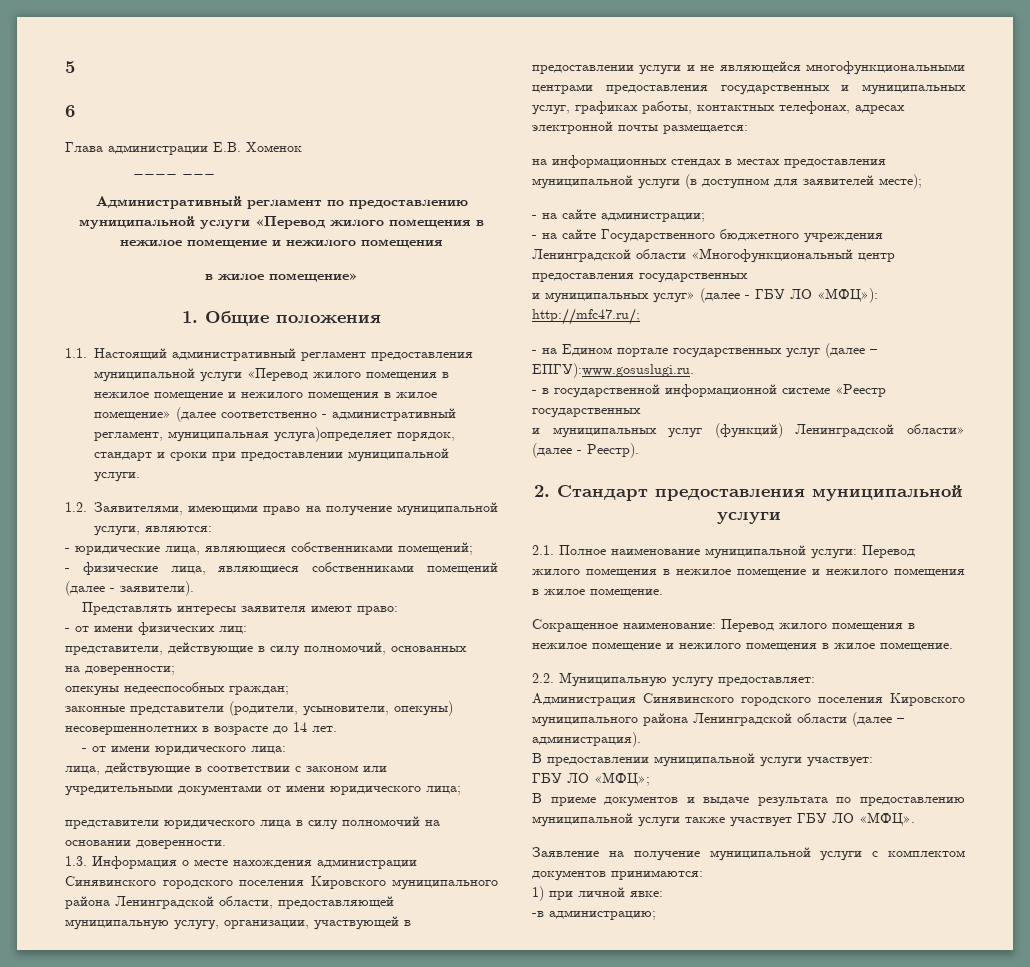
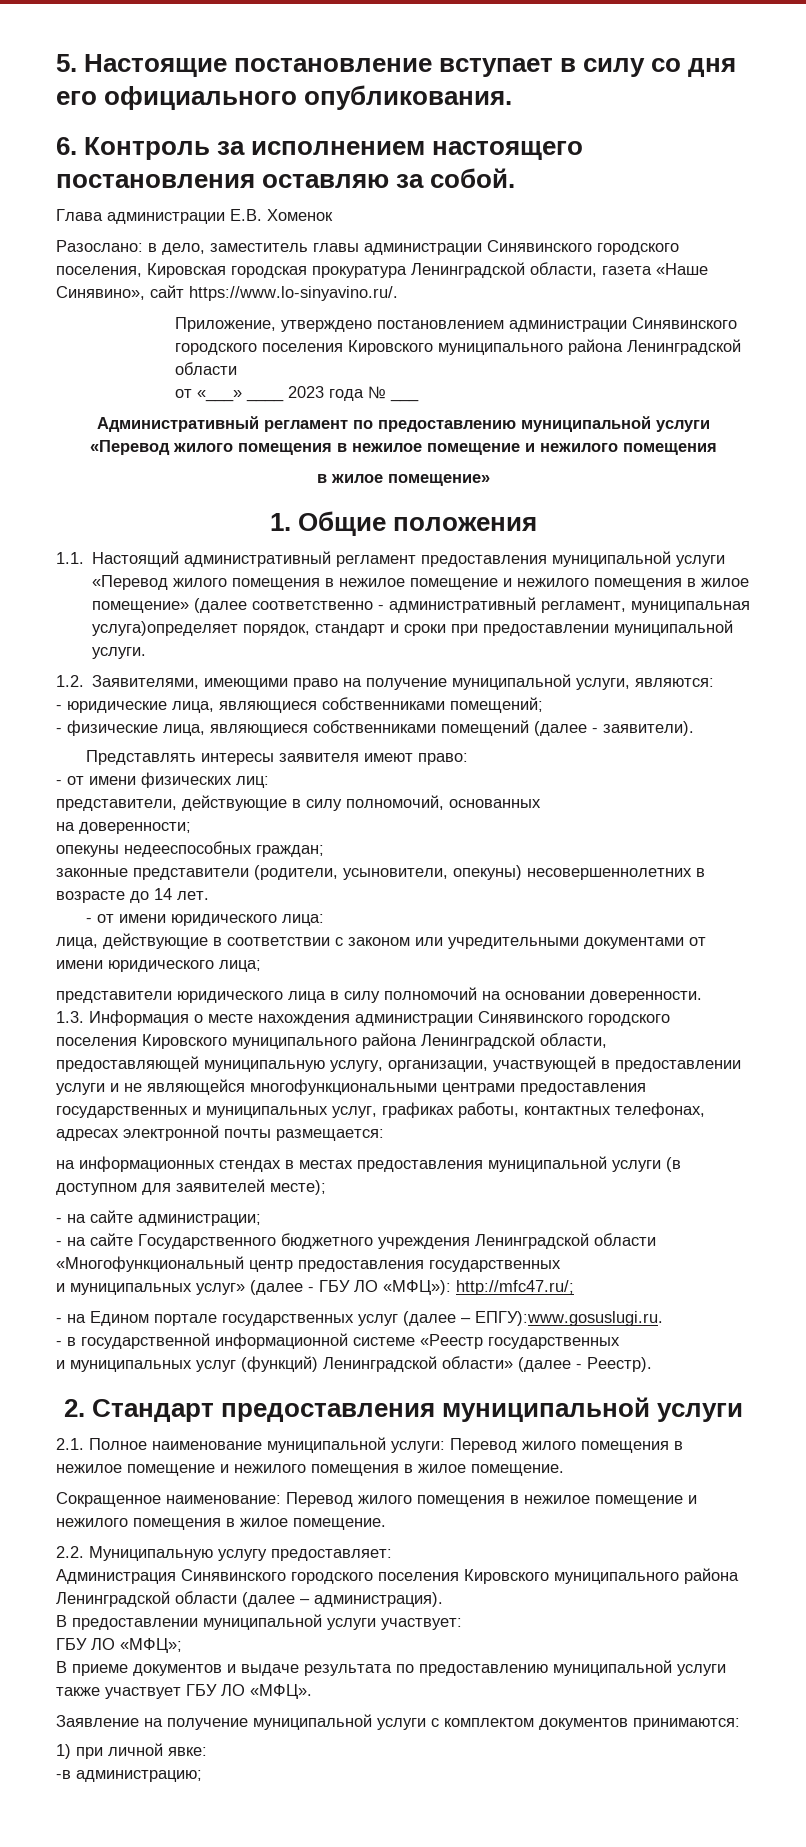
[65,61,75,73] [65,105,75,117] [65,142,302,155] [133,172,178,175] 5 // 6 // Глава администрации Е.В. Хоменок // ____ -> [56,54,737,77] [56,85,513,110] [56,137,584,160] [56,168,516,188] [56,209,333,224] [56,240,679,255] [56,262,708,278] [56,285,398,301] [175,317,738,332] [175,339,742,355] [175,362,238,375] [175,389,285,402] [288,386,387,401] 5. Настоящие постановление вступает в силу со дня его официального опубликования. // 6. Контроль за исполнением настоящего постановления оставляю за собой. // Глава администрации Е.В. Хоменок // Разослано: в дело, заместитель главы администрации Синявинского городского поселения, Кировская городская прокуратура Ленинградской области, газета «Наше Синявино», сайт https://www.lo-sinyavino.ru/. // Приложение, утверждено постановлением администрации Синявинского городского поселения Кировского муниципального района Ленинградской области // от «___» ____ 2023 года №

